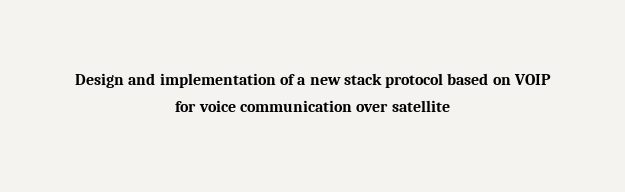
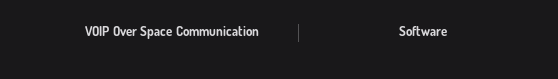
[74,73,552,88] [175,100,450,112] Design and implementation of a new stack protocol based on VOIP for voice communication over satellite -> [85,26,447,39] VOIP Over Space Communication Software

